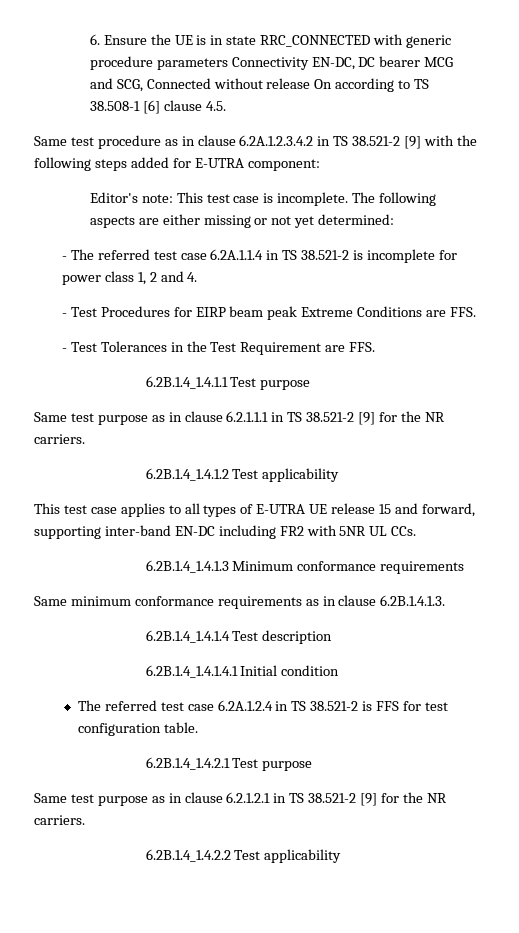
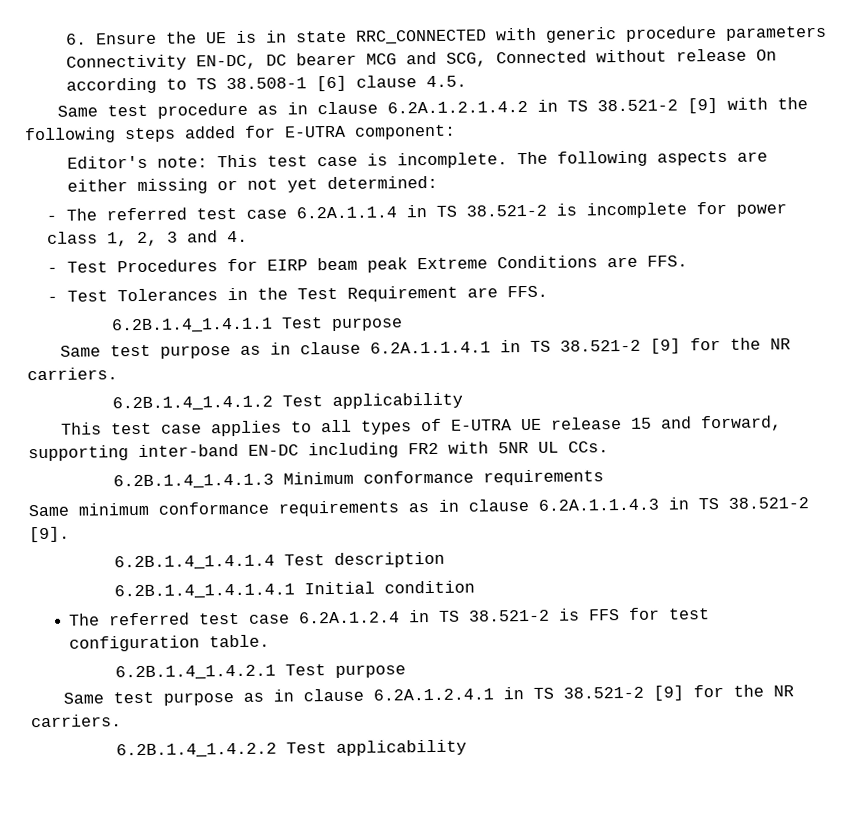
[239,135,314,146] 6.2A.1.2.3.4.2 -> [387,100,529,114] 6.2A.1.2.1.4.2
[149,272,157,282] 2 -> [137,231,179,247] 2, 3
[226,411,269,422] 6.2.1.1.1 -> [370,341,492,354] 6.2A.1.1.4.1
[380,595,446,606] 6.2B.1.4.1.3. -> [538,497,809,511] [29,526,70,543] 6.2A.1.1.4.3 in TS 38.521-2 [9].
[226,792,271,803] 6.2.1.2.1 -> [373,688,495,701] 6.2A.1.2.4.1

